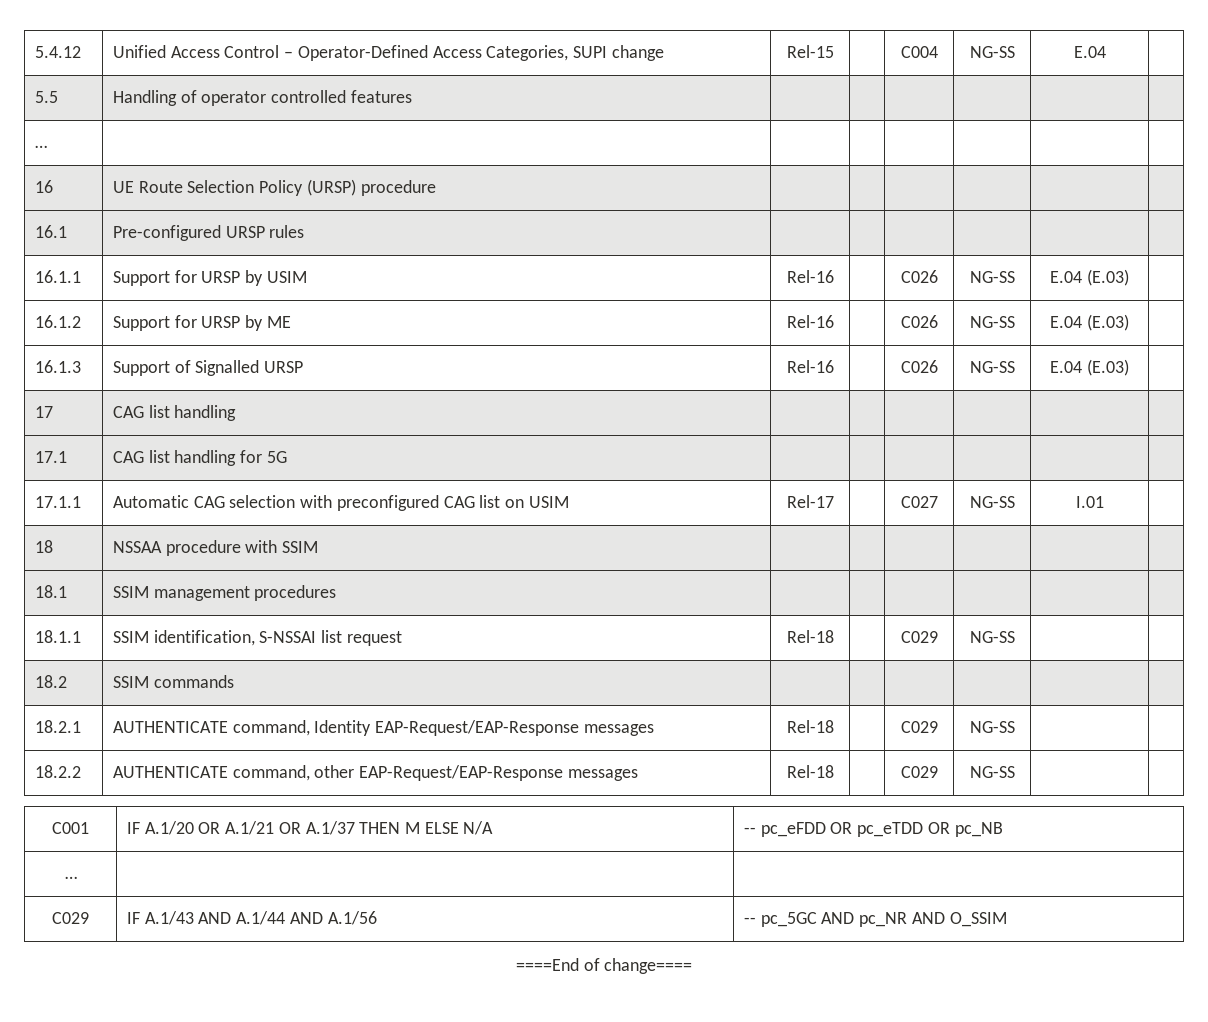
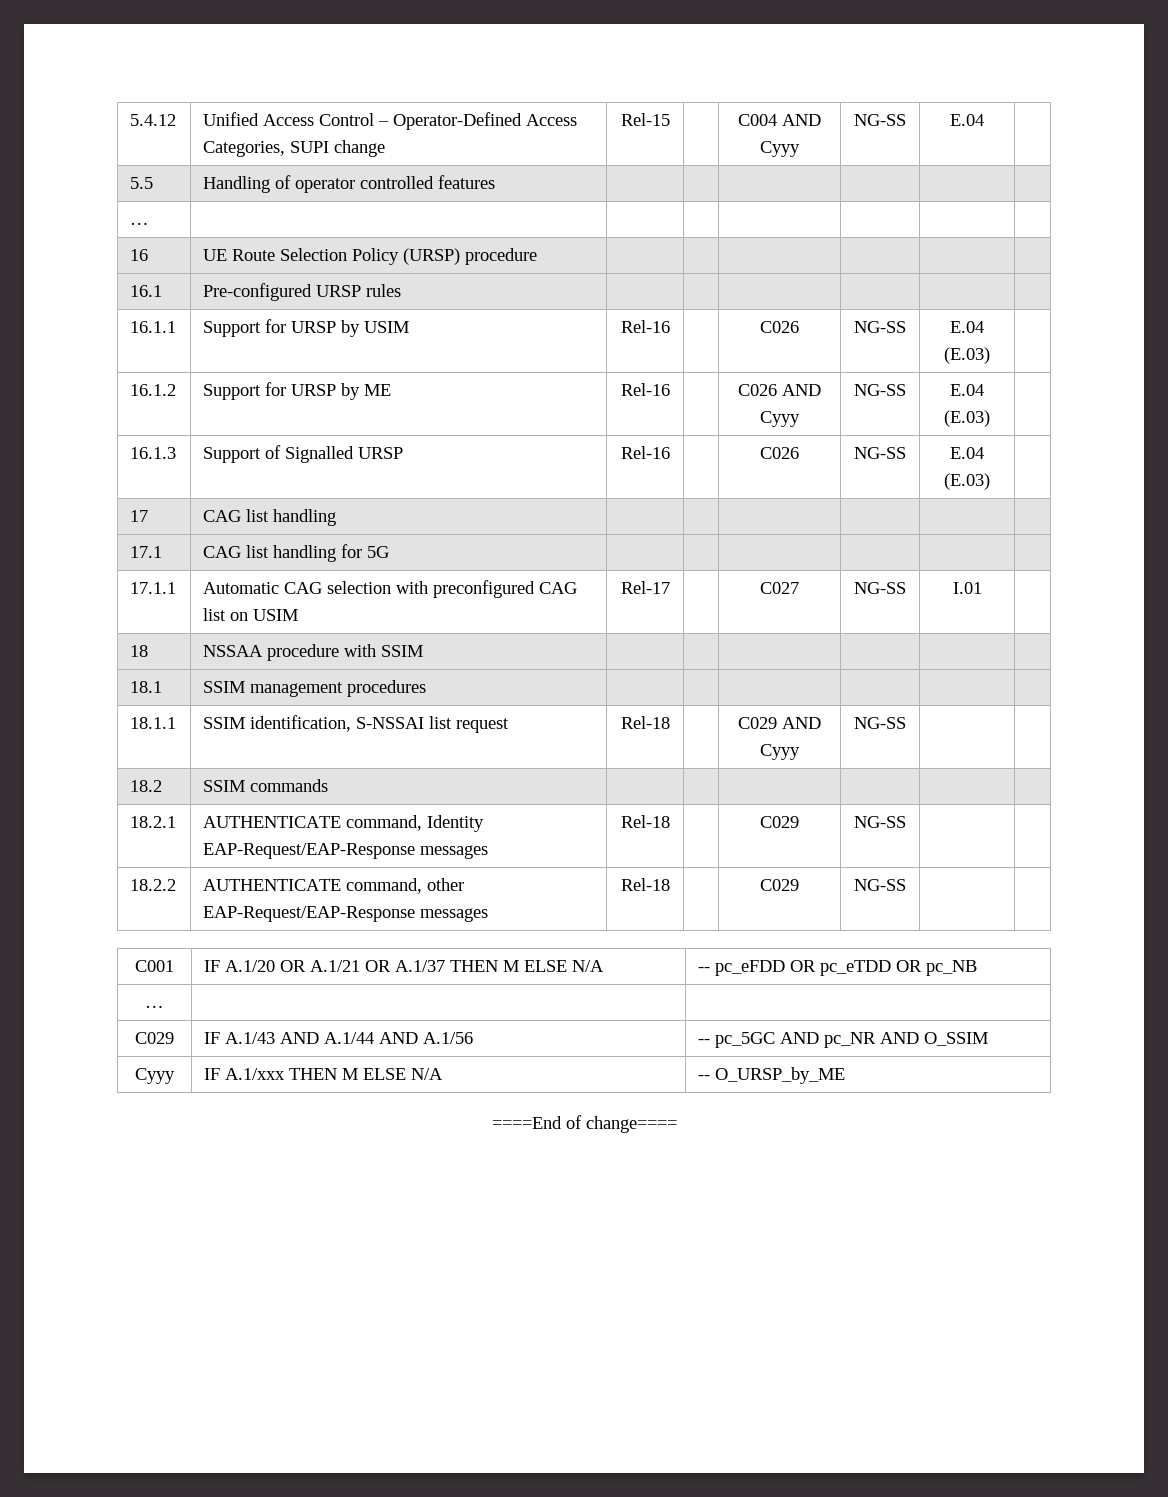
(938, 52) none -> [782,114,821,126] [760,141,800,157] AND Cyyy
(938, 321) none -> [782,384,821,396] [760,411,800,427] AND Cyyy
(938, 637) none -> [782,717,821,729] [760,744,800,760] AND Cyyy
(1007, 919) none -> [135,1068,175,1084] [204,1068,444,1080] [698,1067,846,1084] // Cyyy | IF A.1/xxx THEN M ELSE N/A | -- O_URSP_by_ME

